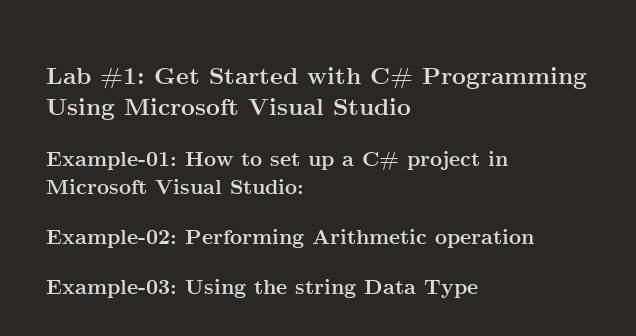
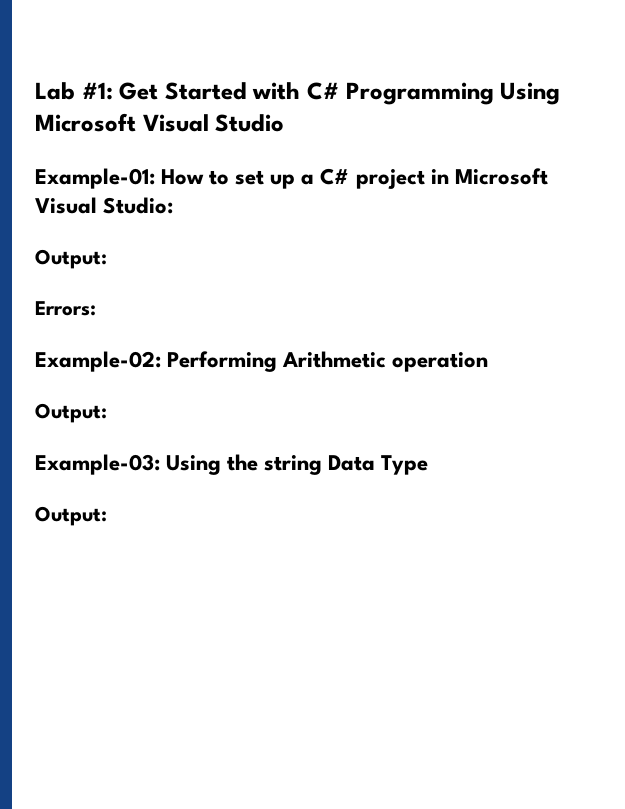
(304, 186) none -> [35,249,107,269] [35,301,96,316] // Output: // Errors:
(534, 238) none -> [35,403,107,423] // Output:
(478, 289) none -> [35,506,107,526] // Output:

